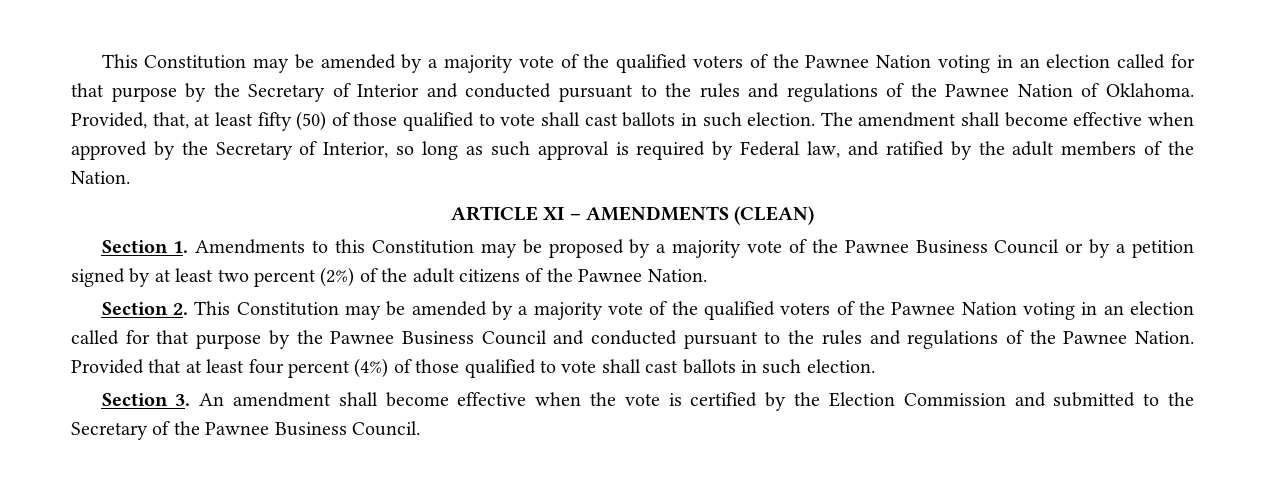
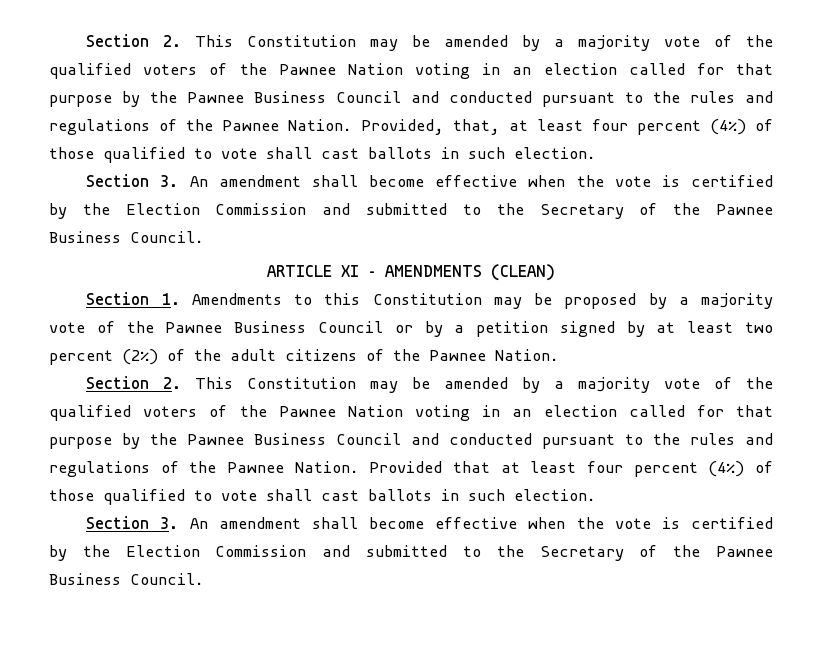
(101, 61) none -> [86,34,182,47] Section 2.
[248,83,420,102] Secretary of Interior -> [187,91,401,103] Pawnee Business Council
[1017,83,1194,97] Nation of Oklahoma. -> [288,119,352,131] Nation.
[257,111,327,131] fifty (50) -> [592,119,746,135] four percent (4%)
[820,112,1194,127] [71,141,1194,160] [71,171,130,184] The amendment shall become effective when approved by the Secretary of Interior, so long as such approval is required by Federal law, and ratified by the adult members of the Nation. -> [86,174,774,187] [49,203,774,219] [49,231,204,243] // Section 3. An amendment shall become effective when the vote is certified by the Election Commission and submitted to the Secretary of the Pawnee Business Council.

